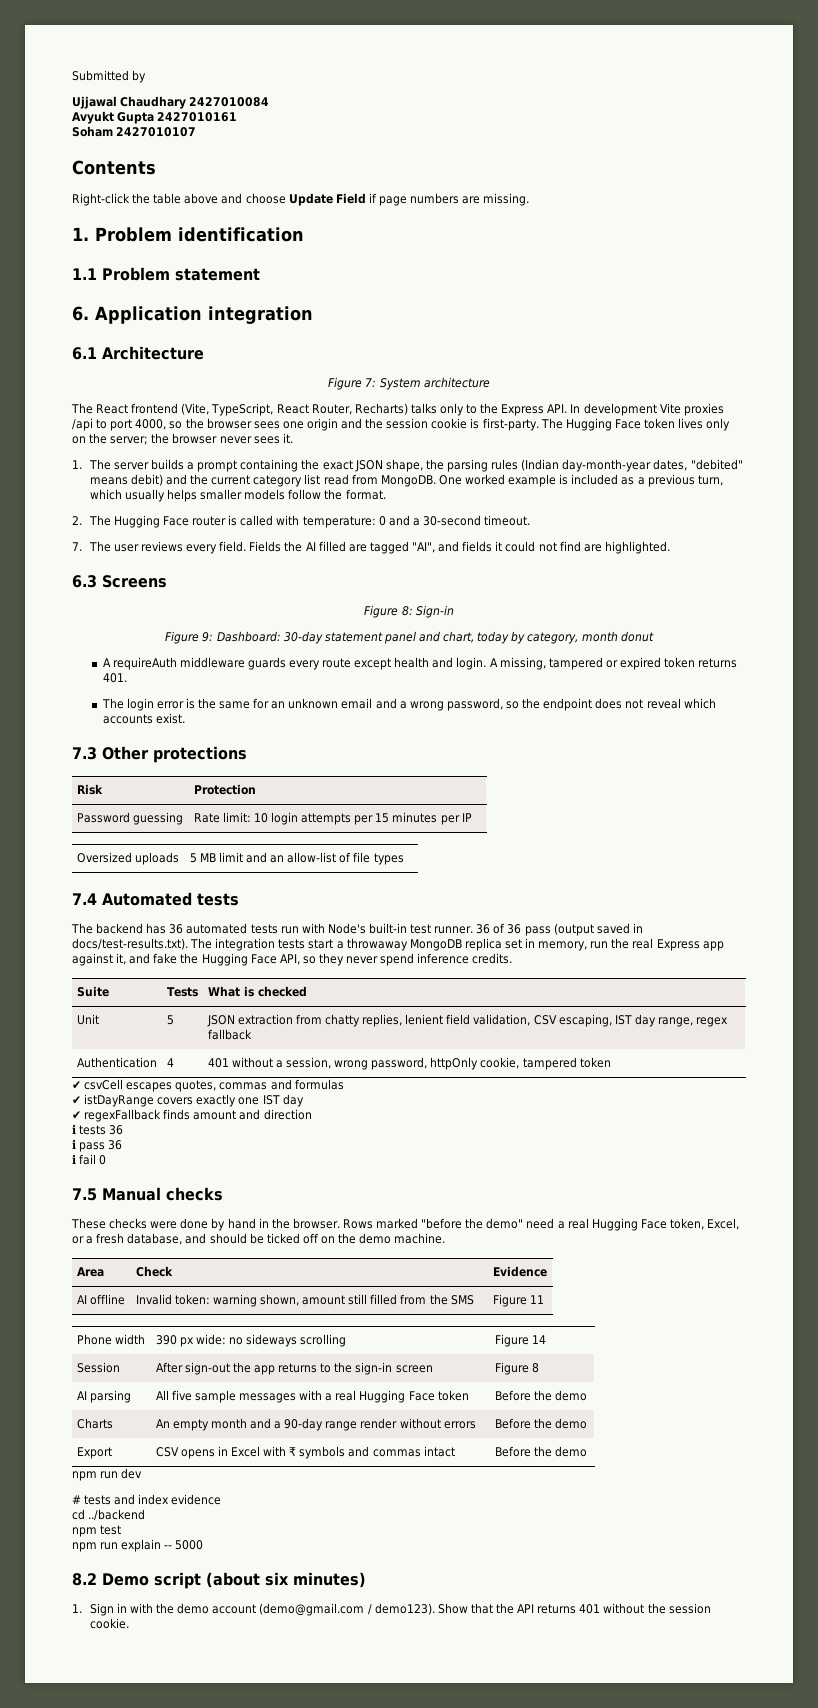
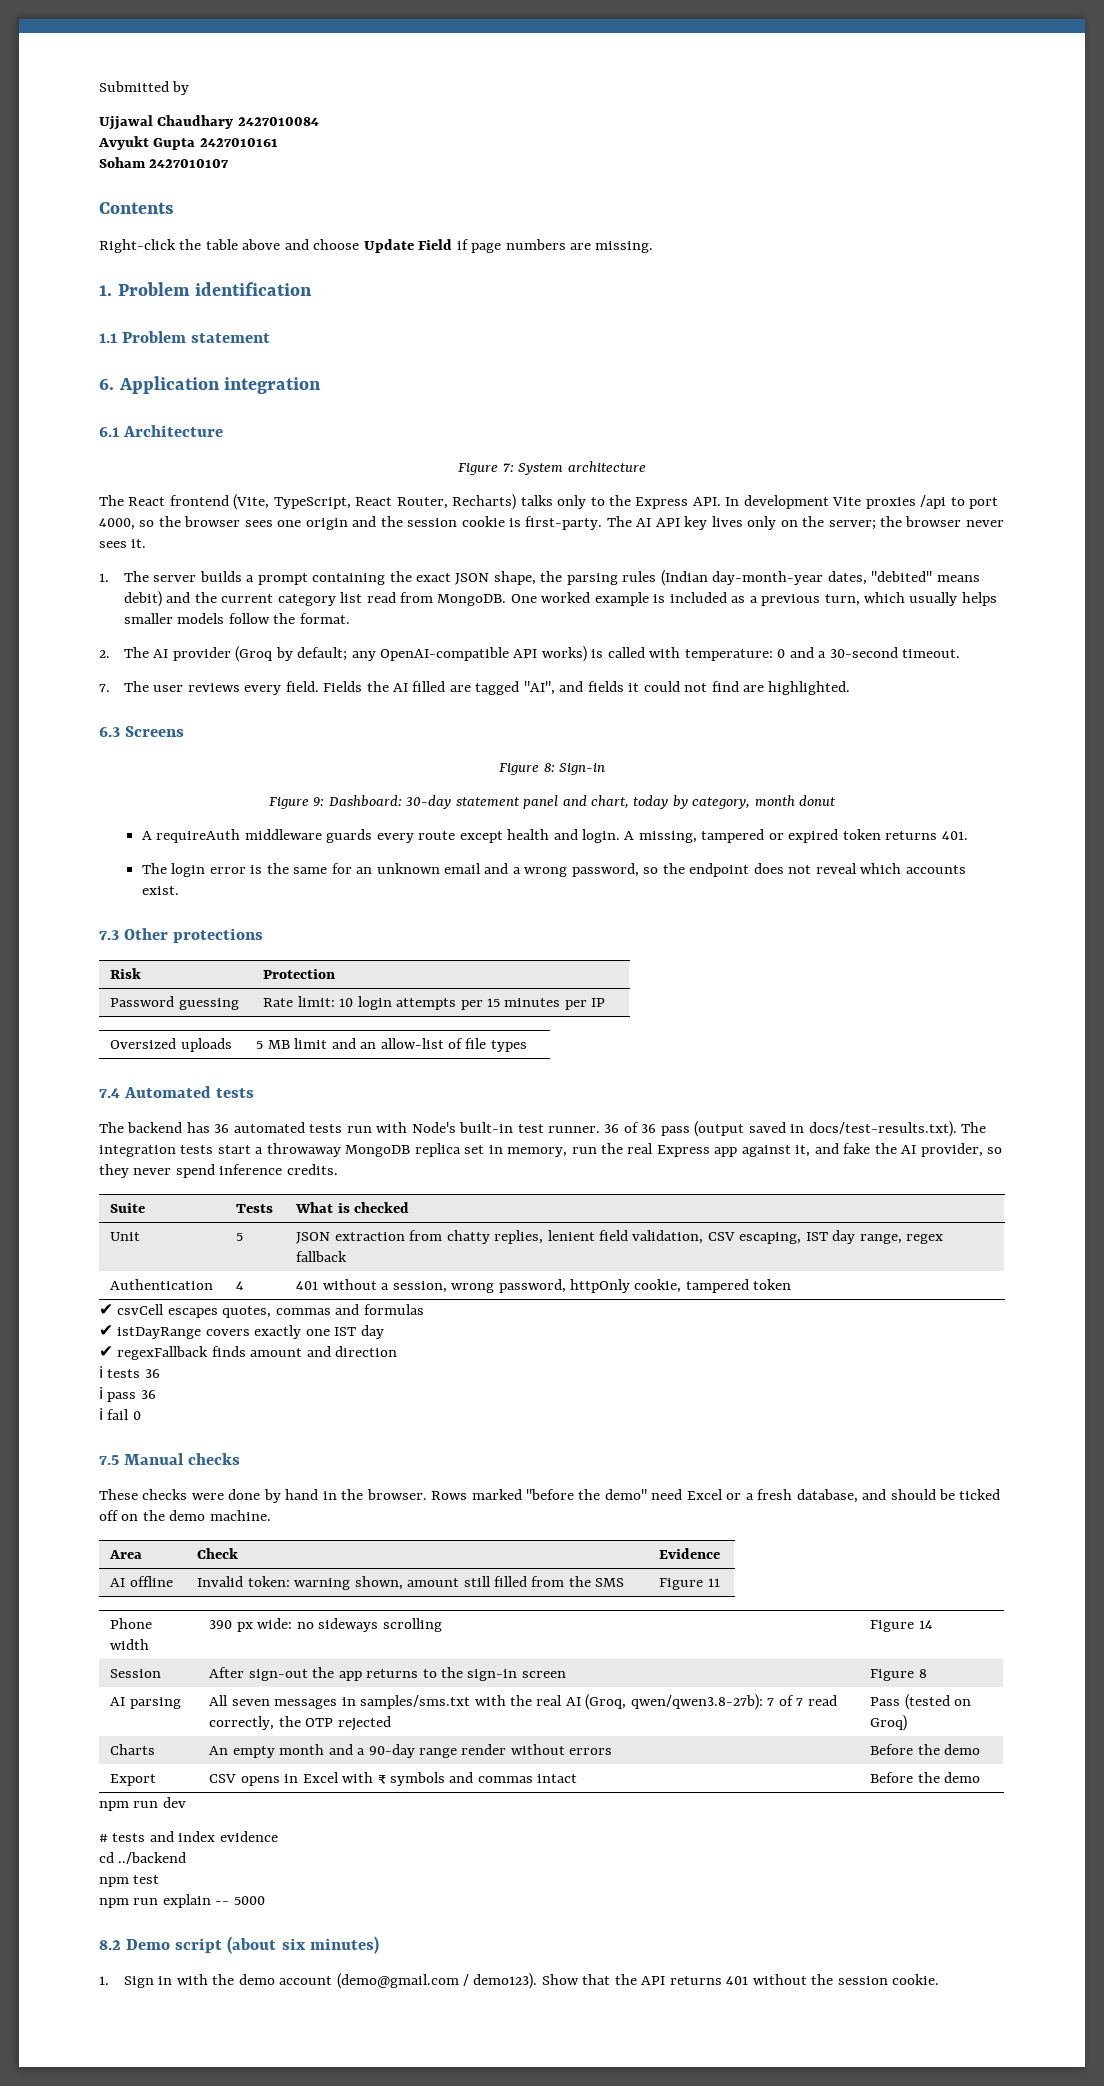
[565,418,675,431] Hugging Face token -> [636,516,708,530] AI API key
[113,515,227,528] Hugging Face router -> [153,646,587,662] AI provider (Groq by default; any OpenAI-compatible API works)
[201,953,300,966] Hugging Face API, -> [901,1143,983,1157] AI provider,
[557,1218,740,1231] a real Hugging Face token, Excel, -> [686,1489,723,1500] Excel
[171,1390,469,1403] [494,1390,587,1401] five sample messages with a real Hugging Face token | Before the demo -> [231,1694,837,1710] [209,1716,391,1731] [870,1694,972,1710] [870,1715,908,1731] seven messages in samples/sms.txt with the real AI (Groq, qwen/qwen3.8-27b): 7 of 7 read correctly, the OTP rejected | Pass (tested on Groq)

